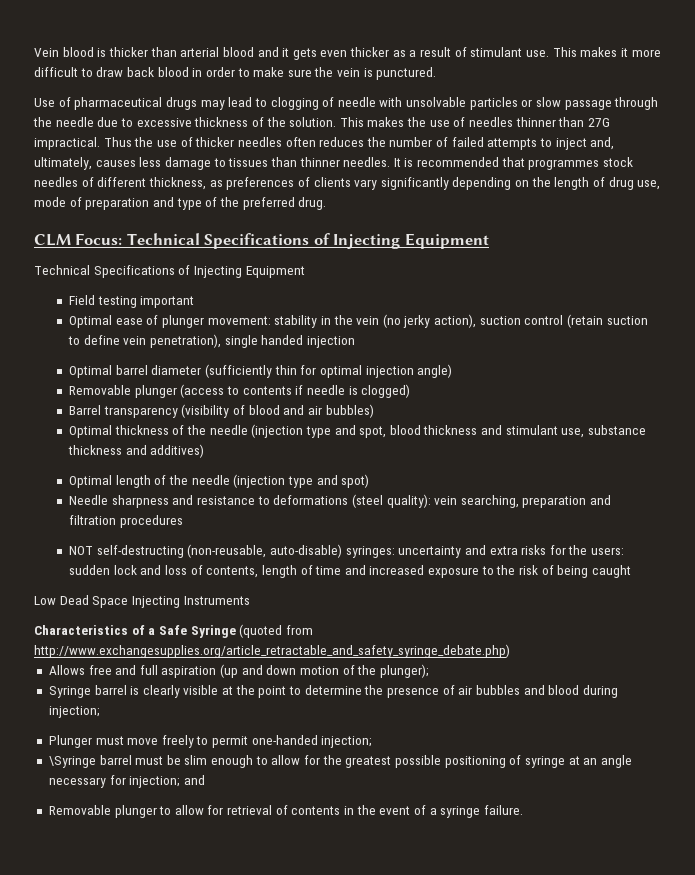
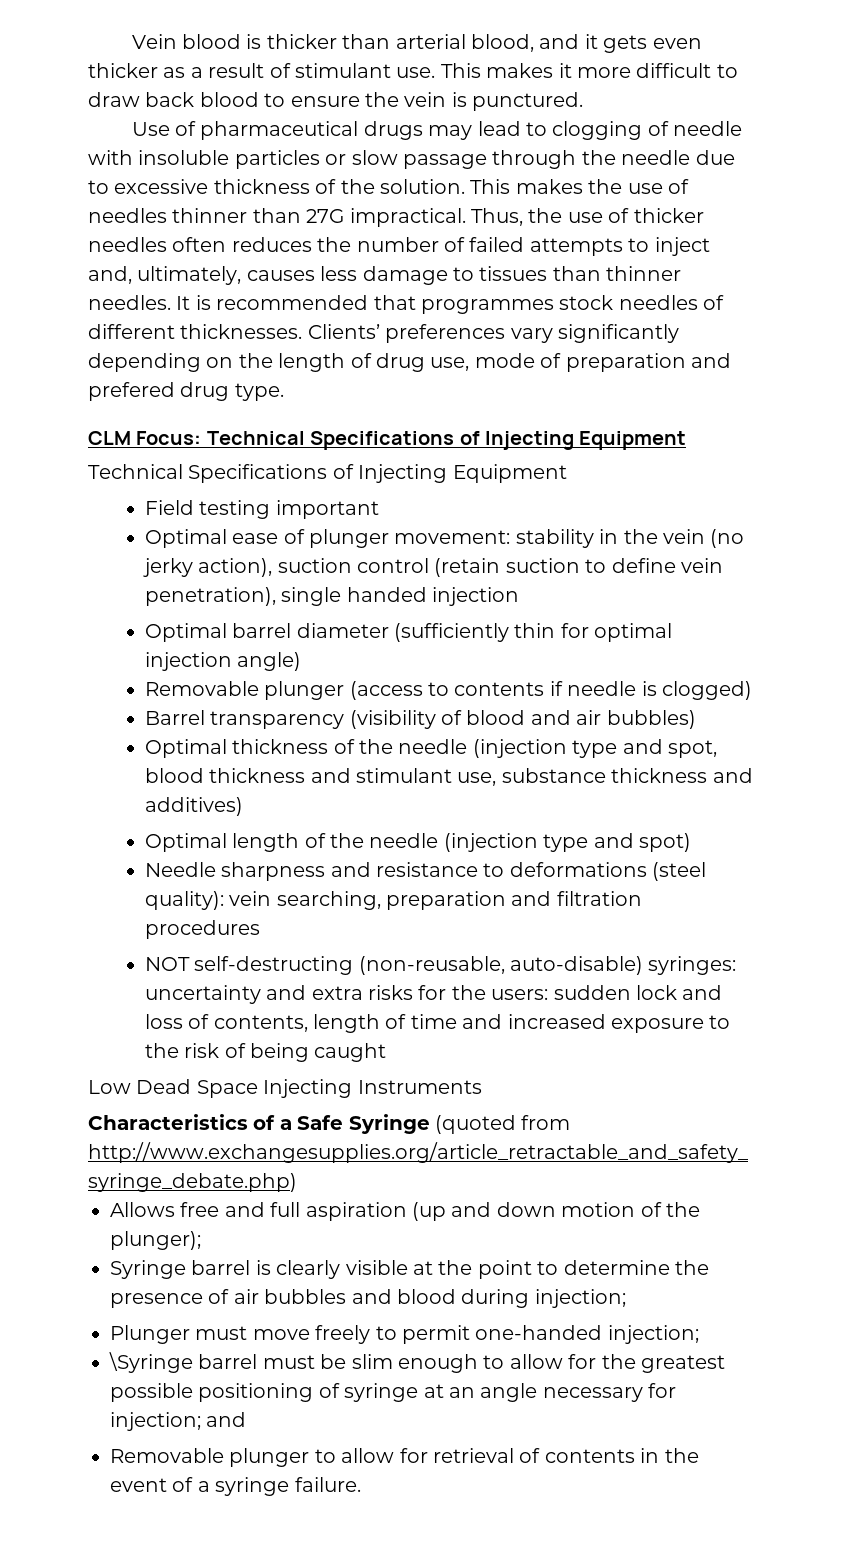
[222,47,254,57] blood -> [470,34,534,52] blood,
[192,67,312,77] in order to make sure -> [264,93,360,107] to ensure
[406,97,467,107] unsolvable -> [138,150,230,165] insoluble
[103,137,132,147] Thus -> [471,208,523,226] Thus,
[148,177,351,190] thickness, as preferences of clients -> [180,324,506,343] thicknesses. Clients’ preferences
[176,197,327,210] type of the preferred drug. -> [88,382,284,401] prefered drug type.

